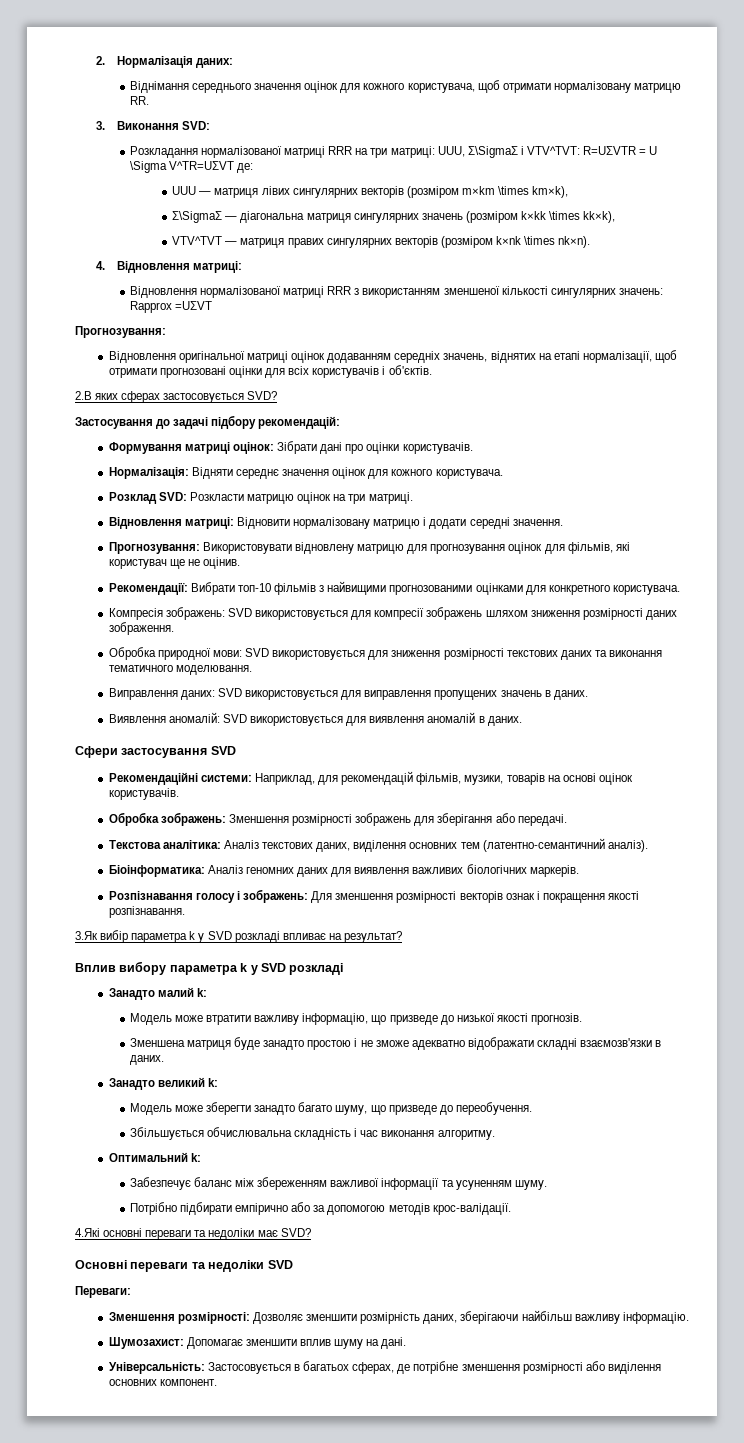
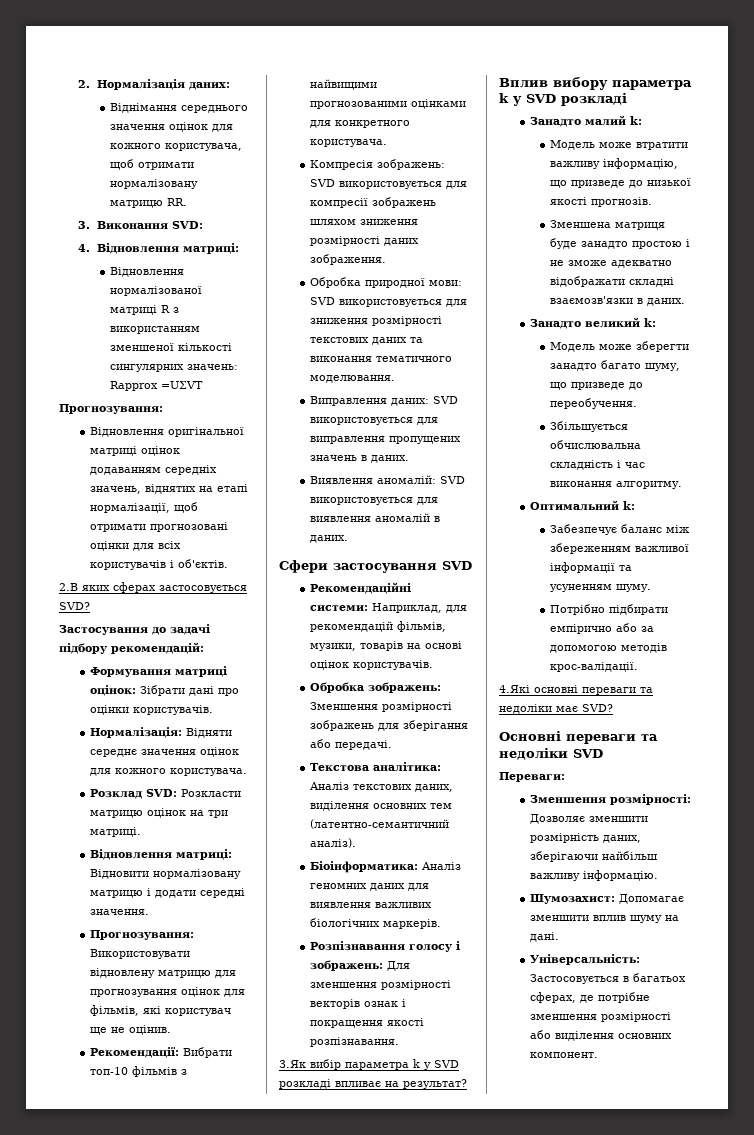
[129,146,658,158] [129,161,254,173] [172,186,569,198] [172,211,616,223] [172,236,591,248] // Розкладання нормалізованої матриці RRR на три матриці: UUU, Σ\SigmaΣ і VTV^TVT: R=UΣVTR = U \Sigma V^TR=UΣVT де: // UUU — матриця лівих сингулярних векторів (розміром m×km \times km×k), // Σ\SigmaΣ — діагональна матриця сингулярних значень (розміром k×kk \times kk×k), // VTV^TVT — матриця правих сингулярних векторів (розміром k×nk \times nk×n). -> (204, 225) none
[327,286,352,295] RRR -> [160,305,170,313] R

